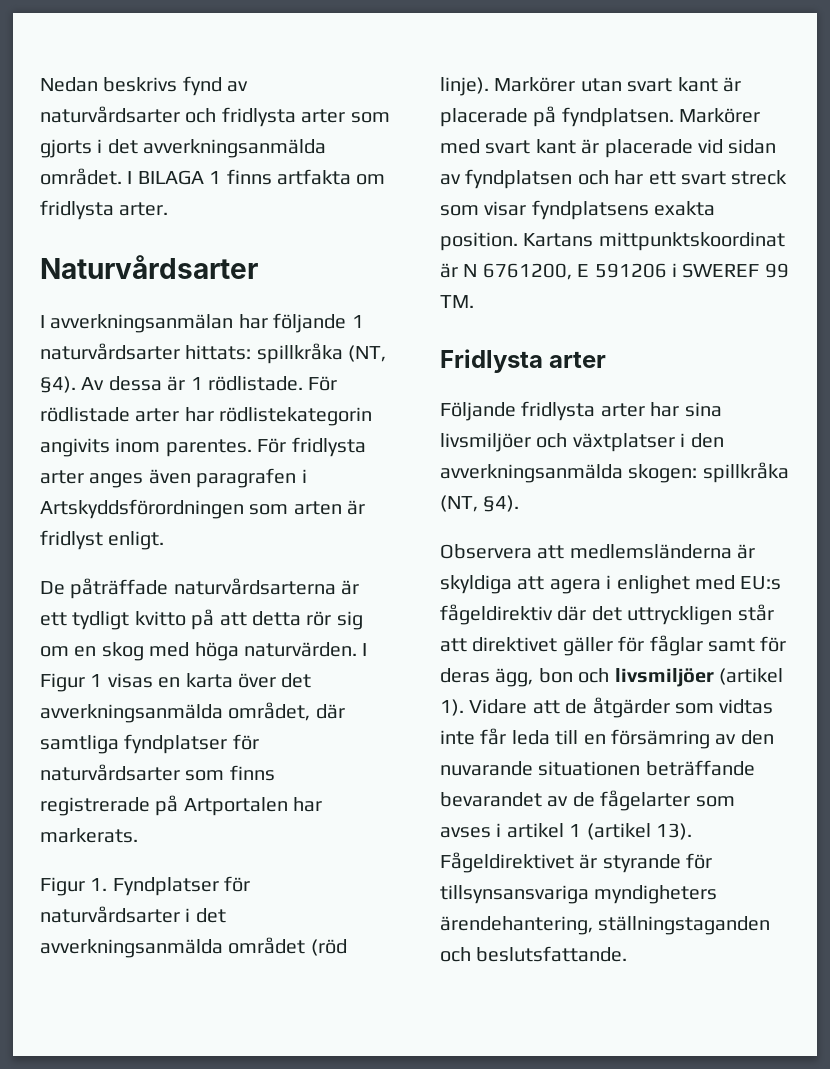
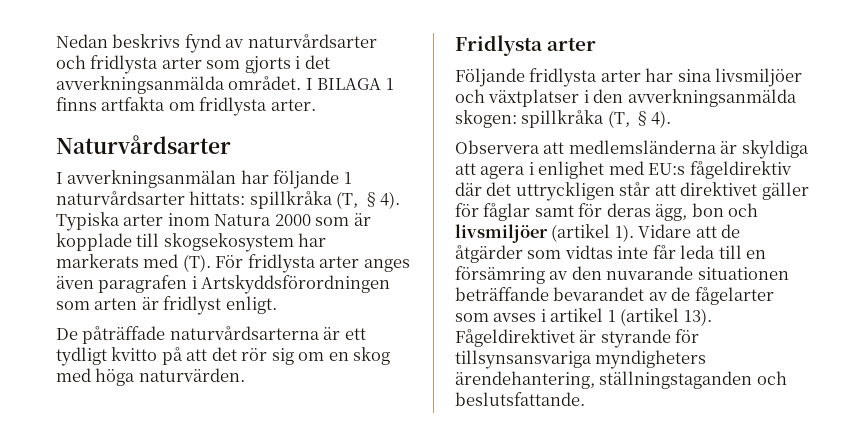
[348,345,387,362] [40,376,338,393] [40,407,373,426] [40,438,252,457] (NT, §4). Av dessa är 1 rödlistade. För rödlistade arter har rödlistekategorin angivits inom parentes. -> [336,191,400,209] [56,212,371,231] [56,233,327,252] [56,254,211,272] (T, §4). Typiska arter inom Natura 2000 som är kopplade till skogsekosystem har markerats med (T).
[252,611,301,626] detta -> [211,347,237,361] det
[362,643,368,656] [40,673,312,692] [40,702,345,723] [40,734,259,754] [40,764,275,781] [40,795,323,816] [40,828,138,843] [40,876,251,896] [40,906,226,923] [40,937,347,958] [440,77,741,96] [440,106,761,127] [440,139,777,158] [440,169,788,189] [440,200,716,220] [440,232,785,251] [440,263,789,280] [440,295,474,308] I Figur 1 visas en karta över det avverkningsanmälda området, där samtliga fyndplatser för naturvårdsarter som finns registrerade på Artportalen har markerats. // Figur 1. Fyndplatser för naturvårdsarter i det avverkningsanmälda området (röd linje). Markörer utan svart kant är placerade på fyndplatsen. Markörer med svart kant är placerade vid sidan av fyndplatsen och har ett svart streck som visar fyndplatsens exakta position. Kartans mittpunktskoordinat är N 6761200, E 591206 i SWEREF 99 TM. -> (245, 375) none
[440,495,478,512] (NT, -> [607,110,630,128] (T,

